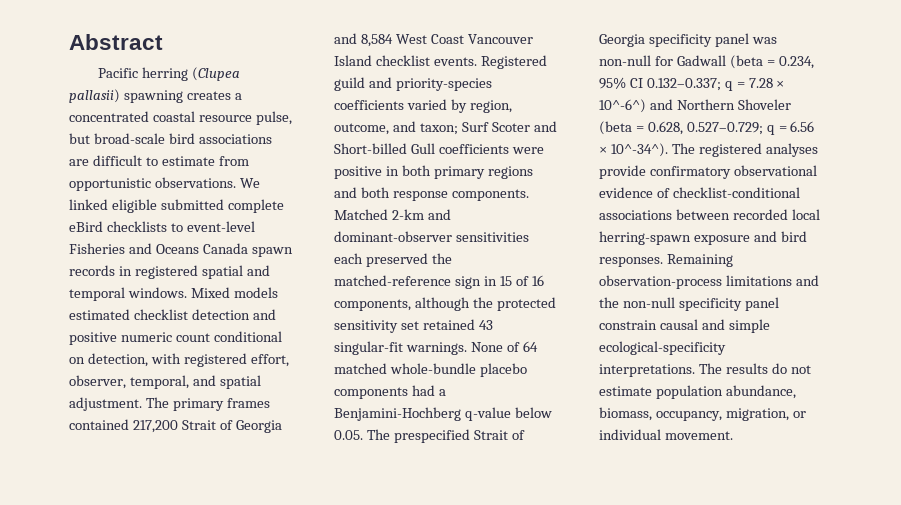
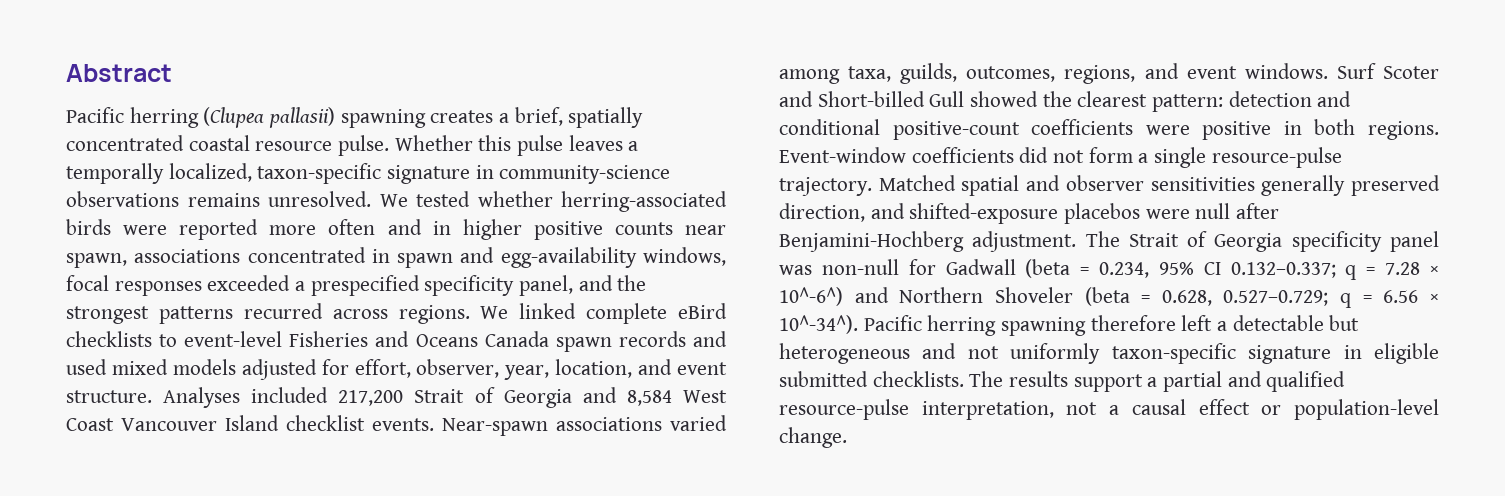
(242, 96) none -> [514,107,644,128] brief, spatially
[255,111,292,125] [69,133,272,144] [69,155,249,166] [69,177,260,191] [69,199,224,213] pulse, but broad-scale bird associations are difficult to estimate from opportunistic observations. We linked eligible submitted -> [338,135,639,156] [66,163,671,184] [66,191,727,212] [66,219,727,240] [66,247,726,268] [66,275,647,296] [66,303,577,324] pulse. Whether this pulse leaves a temporally localized, taxon-specific signature in community-science observations remains unresolved. We tested whether herring-associated birds were reported more often and in higher positive counts near spawn, associations concentrated in spawn and egg-availability windows, focal responses exceeded a prespecified specificity panel, and the strongest patterns recurred across regions. We linked
[118,265,270,279] [69,287,278,301] [69,309,276,320] [69,331,282,345] [69,353,289,367] [69,375,261,389] [69,397,270,411] [69,419,129,430] in registered spatial and temporal windows. Mixed models estimated checklist detection and positive numeric count conditional on detection, with registered effort, observer, temporal, and spatial adjustment. The primary frames contained -> [692,331,727,347] [66,359,727,380] [66,387,329,408] and used mixed models adjusted for effort, observer, year, location, and event structure. Analyses included
[480,55,547,69] [334,77,492,91] [334,99,512,113] [334,121,458,135] Registered guild and priority-species coefficients varied by region, outcome, and taxon; -> [442,415,727,436] [779,63,1328,84] Near-spawn associations varied among taxa, guilds, outcomes, regions, and event windows.
(435, 148) none -> [970,91,1352,112] [779,119,1020,140] showed the clearest pattern: detection and conditional positive-count
[433,166,533,179] [334,187,529,201] [334,209,451,220] [334,231,529,242] [334,253,452,267] [334,275,544,289] [334,297,556,311] [334,319,493,333] [334,341,538,355] [334,363,527,377] [334,385,446,399] [334,407,552,421] [334,429,470,443] primary regions and both response components. Matched 2-km and dominant-observer sensitivities each preserved the matched-reference sign in 15 of 16 components, although the protected sensitivity set retained 43 singular-fit warnings. None of 64 matched whole-bundle placebo components had a Benjamini-Hochberg q-value below 0.05. The prespecified -> [1368,121,1439,140] [779,147,1342,168] [779,175,1440,196] [779,203,1280,224] [779,231,1120,252] regions. Event-window coefficients did not form a single resource-pulse trajectory. Matched spatial and observer sensitivities generally preserved direction, and shifted-exposure placebos were null after Benjamini-Hochberg adjustment. The
[671,143,818,157] [599,165,817,179] [599,187,800,198] [599,209,820,220] [599,231,807,245] [599,254,733,267] [599,275,819,289] [599,297,779,311] [599,319,770,333] [599,341,726,355] [599,363,811,377] [599,385,796,399] [599,407,806,421] [599,429,733,440] The registered analyses provide confirmatory observational evidence of checklist-conditional associations between recorded local herring-spawn exposure and bird responses. Remaining observation-process limitations and the non-null specificity panel constrain causal and simple ecological-specificity interpretations. The results do not estimate population abundance, biomass, occupancy, migration, or individual movement. -> [863,315,1360,336] [779,343,1439,364] [779,371,1346,392] [779,399,1439,420] [779,427,847,448] Pacific herring spawning therefore left a detectable but heterogeneous and not uniformly taxon-specific signature in eligible submitted checklists. The results support a partial and qualified resource-pulse interpretation, not a causal effect or population-level change.

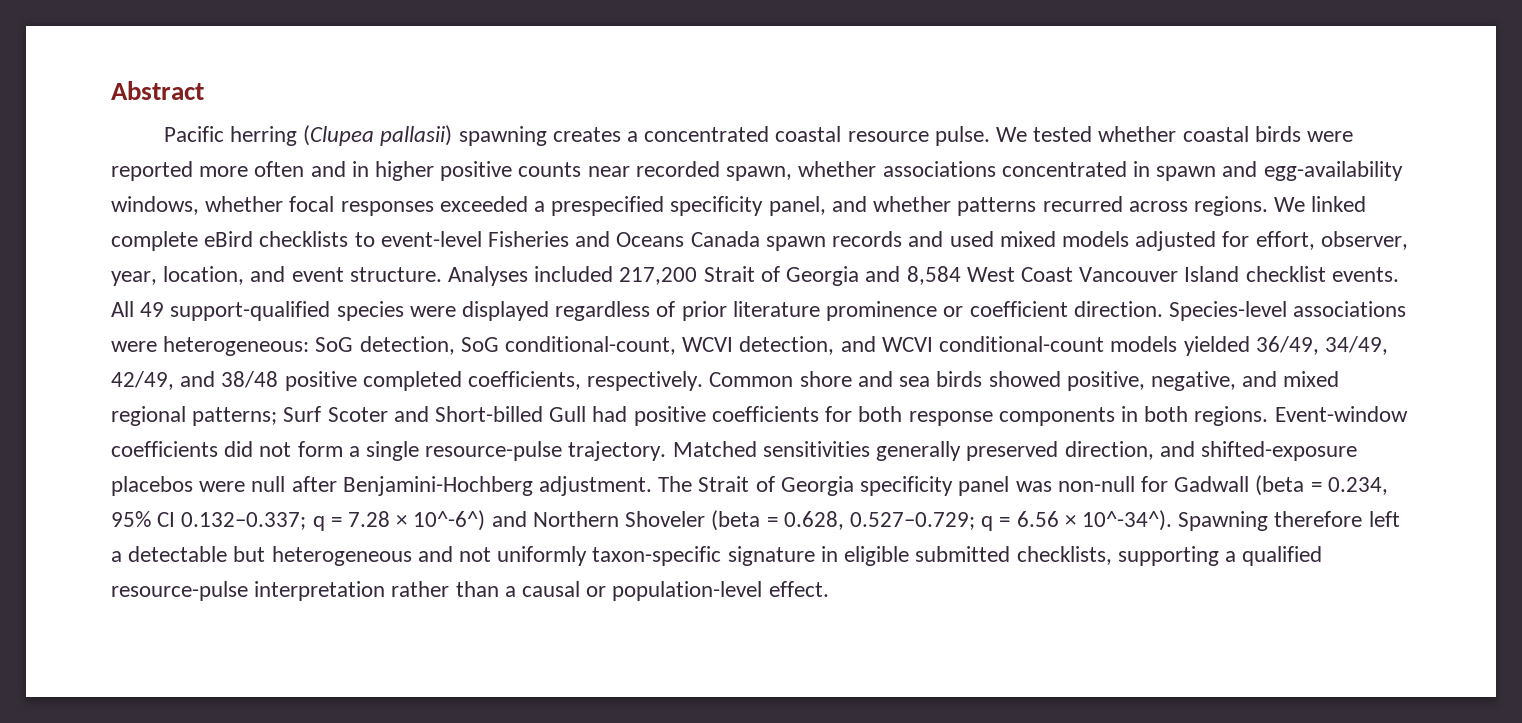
[514,107,644,128] brief, spatially -> (638, 136) none
[394,135,639,156] [66,163,671,184] [66,191,371,207] Whether this pulse leaves a temporally localized, taxon-specific signature in community-science observations remains unresolved. -> (990, 136) none
[561,191,727,212] herring-associated -> [1182,126,1249,142] coastal
[66,253,127,268] spawn, -> [635,161,877,181] recorded spawn, whether
(726, 256) none -> [205,196,284,212] whether
[617,275,647,291] [66,306,149,324] the strongest -> [873,196,952,212] whether
[442,415,727,436] [779,63,1328,84] Near-spawn associations varied among taxa, guilds, outcomes, regions, and event windows. -> [111,301,1407,321] [111,336,1388,356] [111,371,1340,391] [111,406,278,426] All 49 support-qualified species were displayed regardless of prior literature prominence or coefficient direction. Species-level associations were heterogeneous: SoG detection, SoG conditional-count, WCVI detection, and WCVI conditional-count models yielded 36/49, 34/49, 42/49, and 38/48 positive completed coefficients, respectively. Common shore and sea birds showed positive, negative, and mixed regional patterns;
[970,91,1352,112] [779,119,1272,140] showed the clearest pattern: detection and conditional positive-count coefficients were positive -> [592,406,1115,426] had positive coefficients for both response components
[961,175,1144,196] spatial and observer -> (757, 449) none
[863,315,1087,336] Pacific herring spawning -> [1178,511,1269,531] Spawning
[872,371,1346,392] [779,399,1098,420] checklists. The results support a partial and qualified resource-pulse interpretation, not -> [1016,546,1323,566] [111,581,499,601] checklists, supporting a qualified resource-pulse interpretation rather than
[1198,399,1250,415] effect -> (581, 589) none
[779,427,847,448] change. -> [768,581,829,597] effect.

